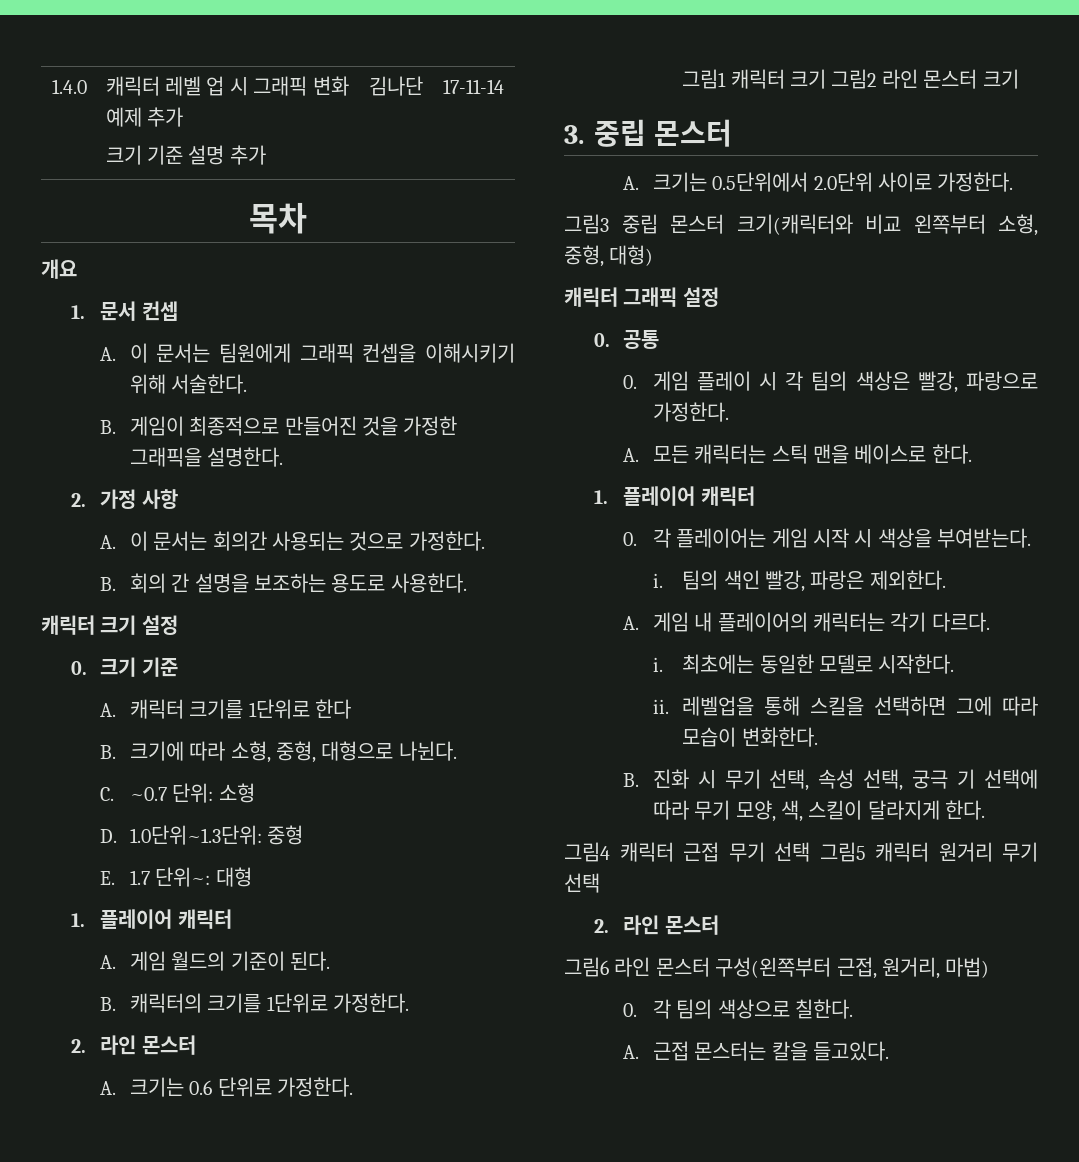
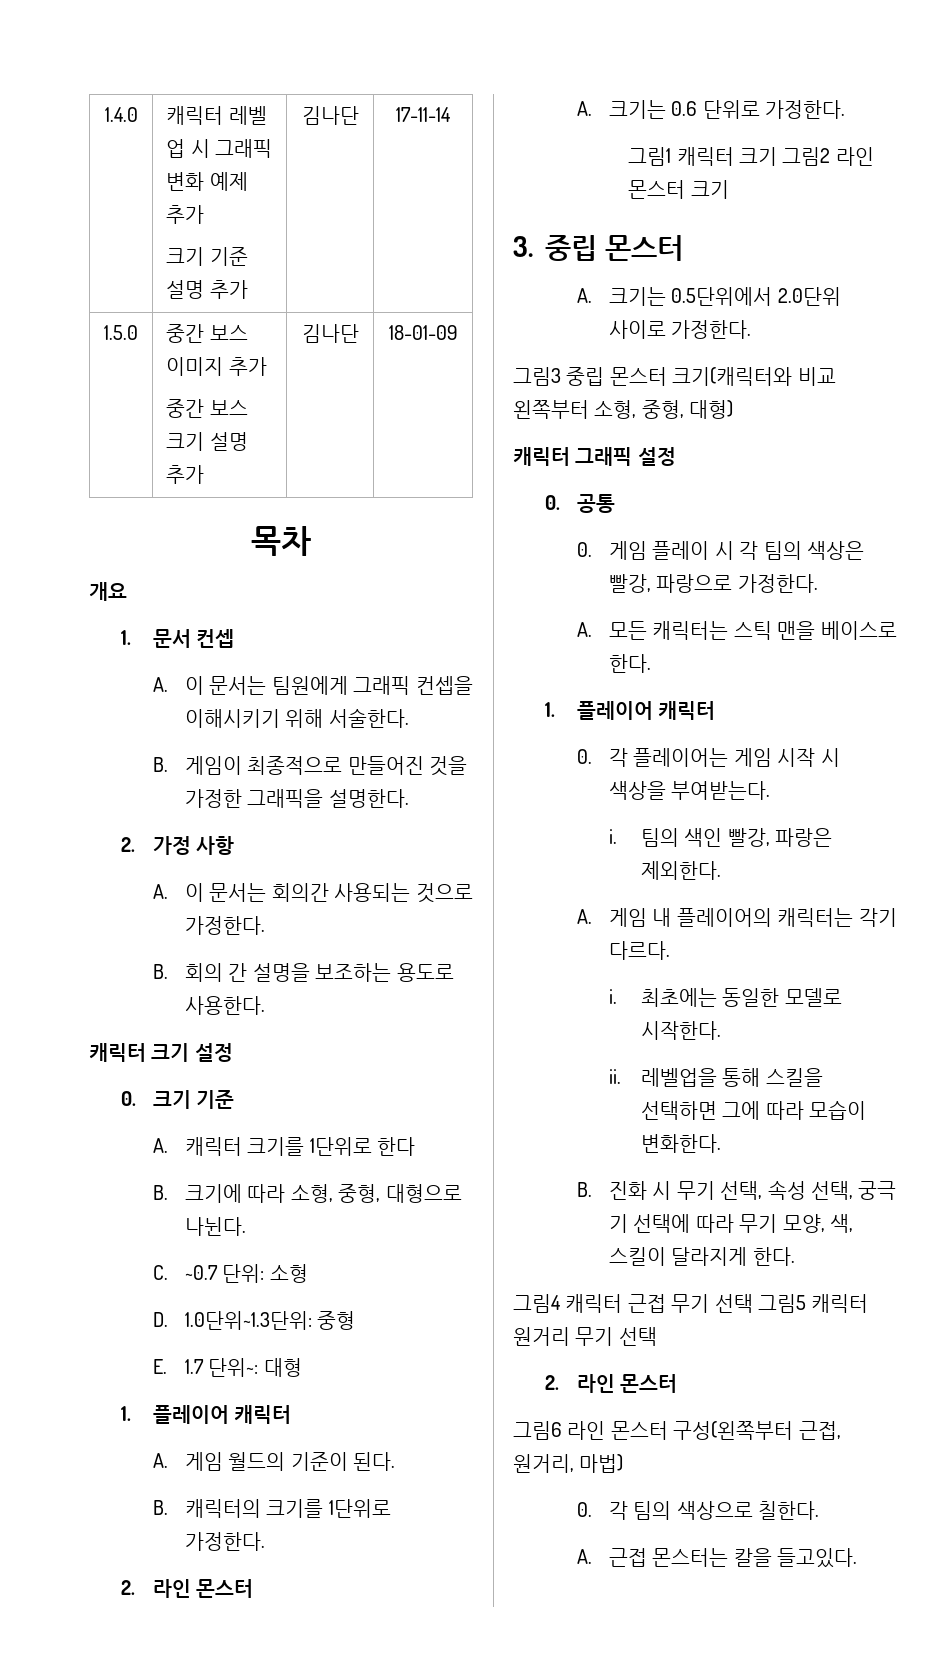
(504, 86) none -> [104,325,138,340] [166,324,248,343] [166,357,267,376] [166,399,248,418] [166,432,248,451] [166,465,205,484] [301,324,359,343] [388,325,458,340] // 1.5.0 | 중간 보스 이미지 추가 // 중간 보스 크기 설명 추가 | 김나단 | 18-01-09

